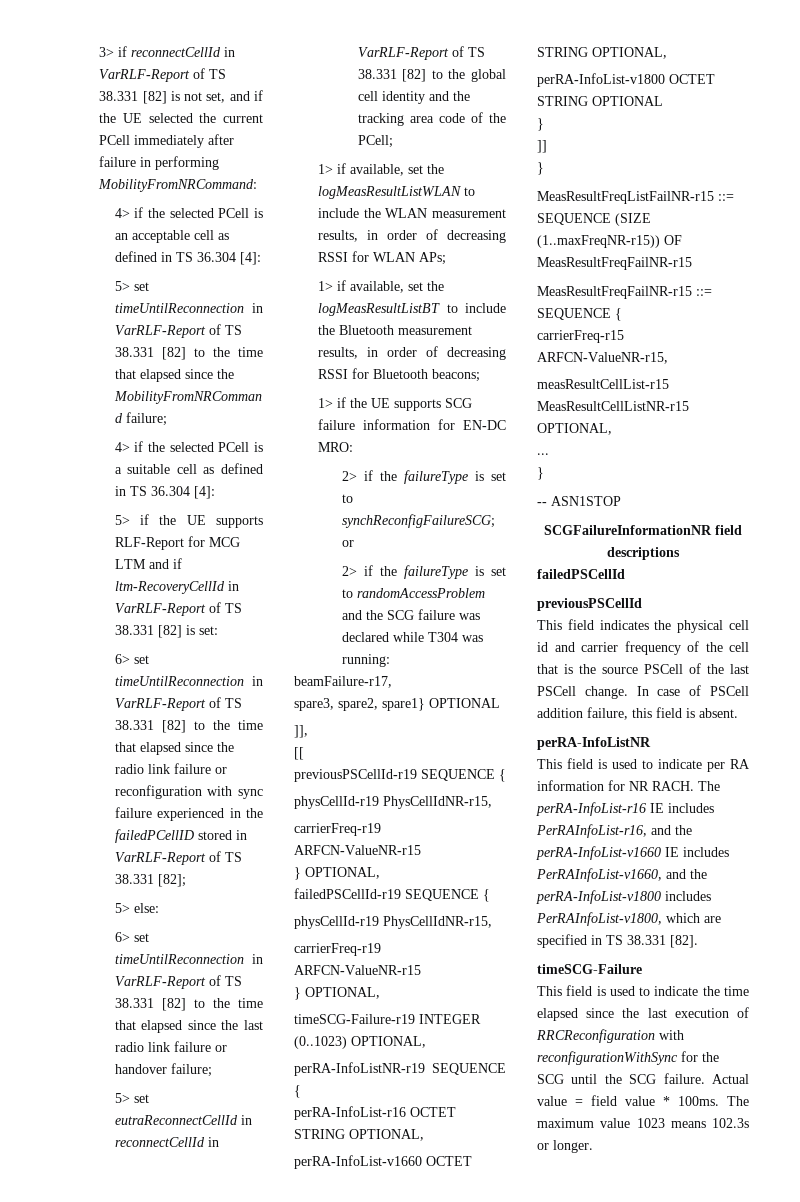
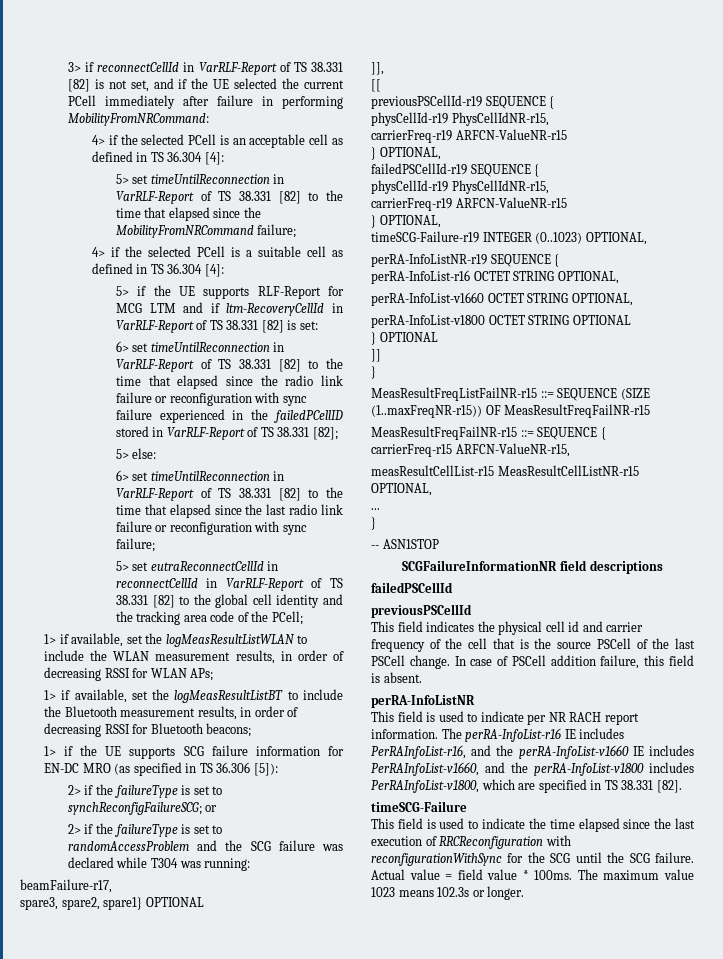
[114,1064,167,1074] handover -> [169,521,307,535] reconfiguration with sync
[318,442,354,452] MRO: -> [82,762,278,776] MRO (as specified in TS 36.306 [5]):
(544, 124) none -> [379,332,438,342] OPTIONAL
[730,759,750,769] [537,780,694,791] RA information for NR RACH. -> [548,712,639,725] [371,729,438,739] NR RACH report information.

